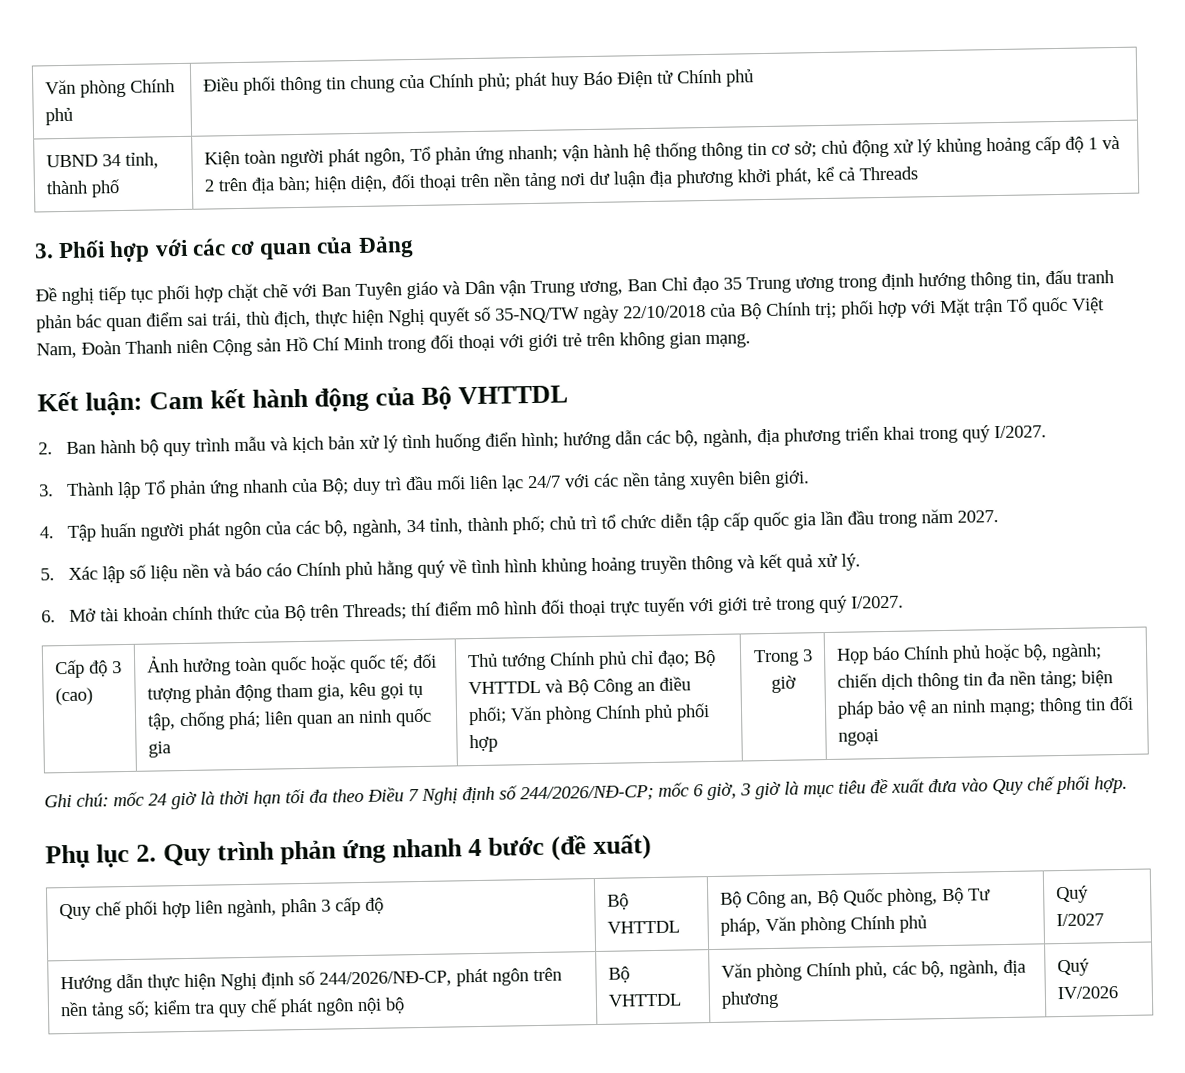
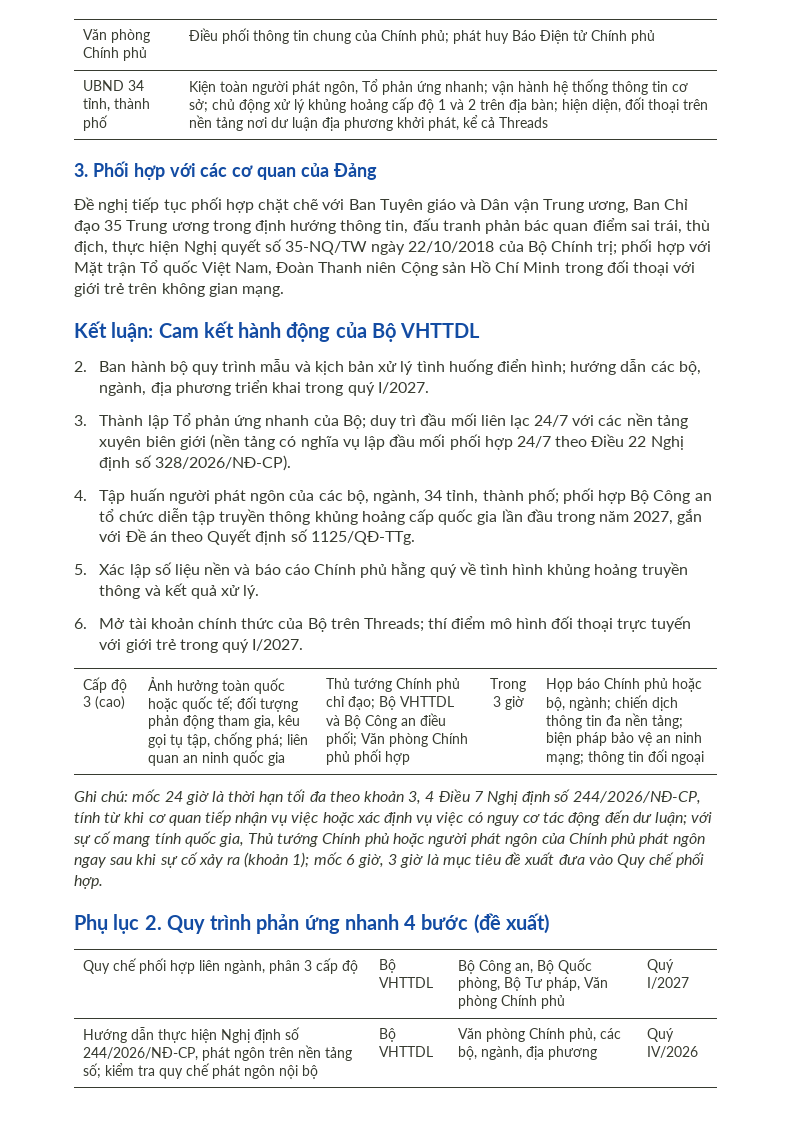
[774,470,811,488] giới. -> [179,434,684,450] [99,455,291,471] giới (nền tảng có nghĩa vụ lập đầu mối phối hợp 24/7 theo Điều 22 Nghị định số 328/2026/NĐ-CP).
[549,513,720,532] chủ trì tổ chức diễn tập -> [562,488,712,504] [99,508,405,525] phối hợp Bộ Công an tổ chức diễn tập truyền thông khủng hoảng
[957,510,1000,523] 2027. -> [633,509,703,525] [99,529,415,545] 2027, gắn với Đề án theo Quyết định số 1125/QĐ-TTg.
(364, 795) none -> [364,791,435,805] khoản 3, 4
[520,784,654,803] 244/2026/NĐ-CP; -> [572,791,701,805] [74,810,713,826] [73,831,706,847] [74,852,310,868] 244/2026/NĐ-CP, tính từ khi cơ quan tiếp nhận vụ việc hoặc xác định vụ việc có nguy cơ tác động đến dư luận; với sự cố mang tính quốc gia, Thủ tướng Chính phủ hoặc người phát ngôn của Chính phủ phát ngôn ngay sau khi sự cố xảy ra (khoản 1);

